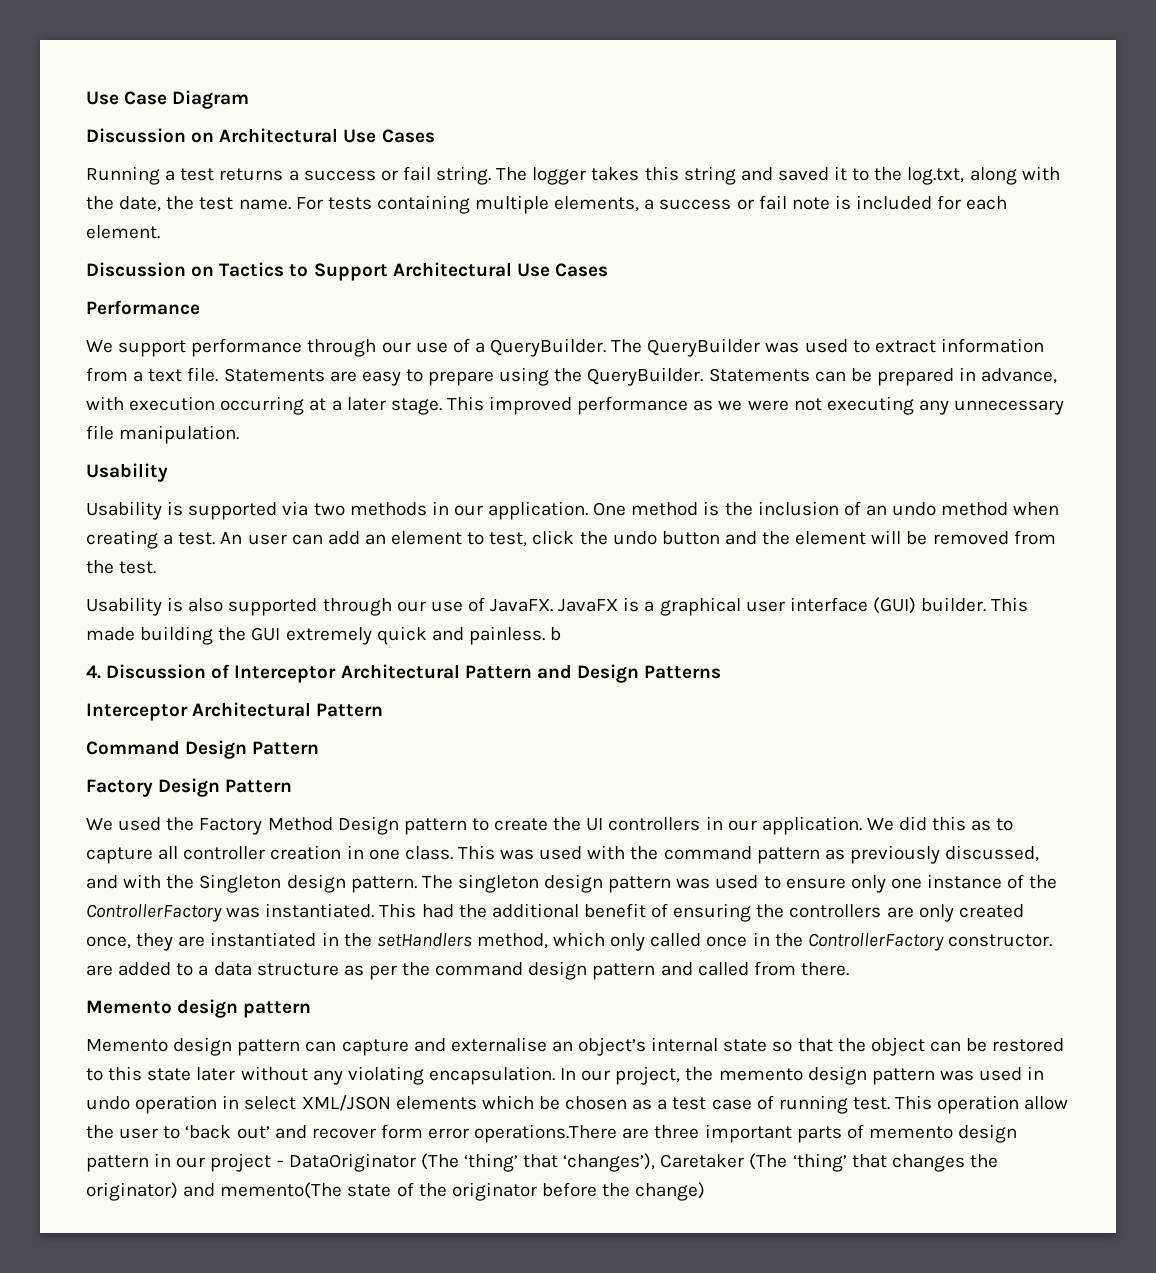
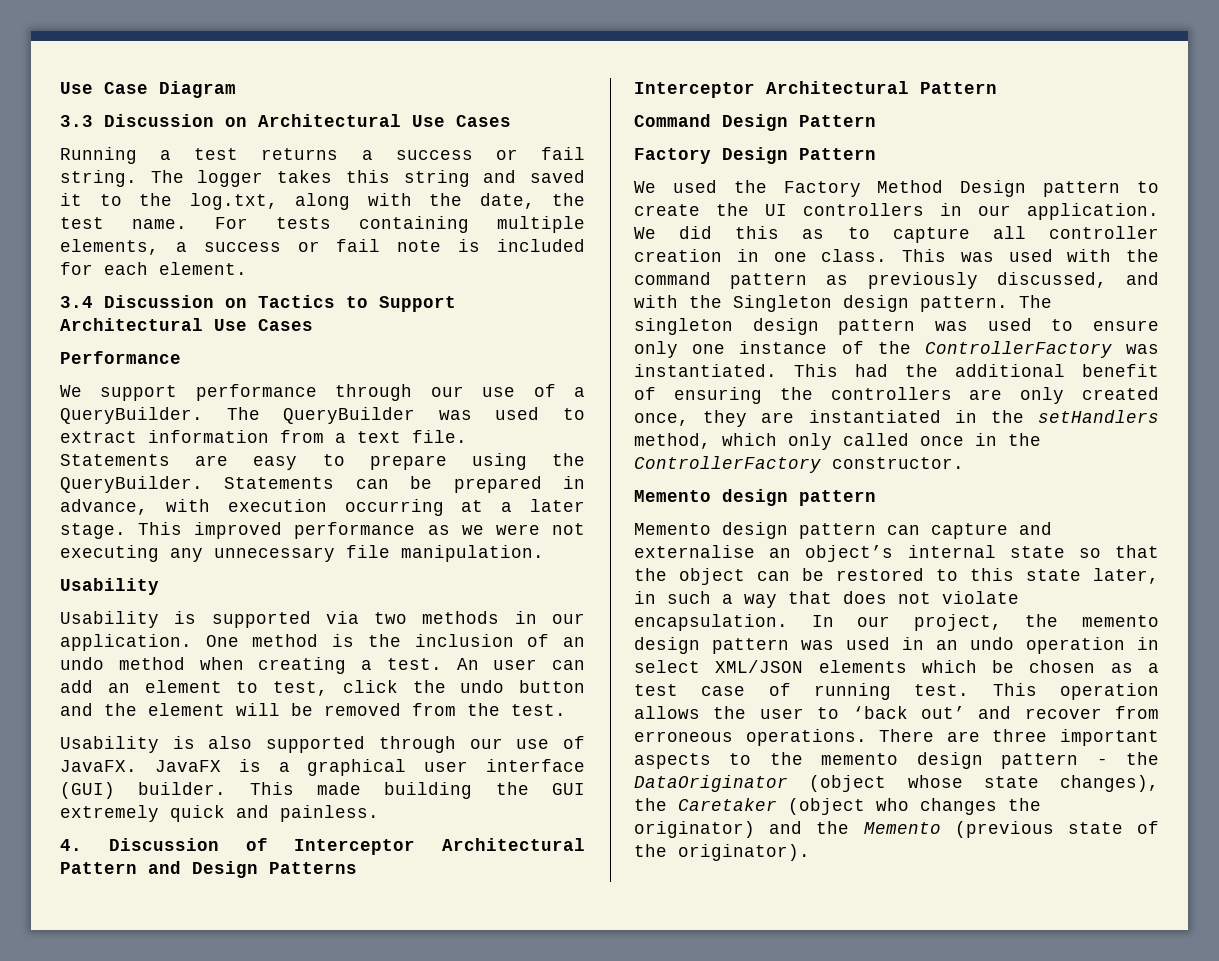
(250, 99) none -> [60,115,93,127] 3.3
(160, 232) none -> [60,296,93,308] 3.4
[550,627,562,641] b -> (379, 813) none
[86,961,849,980] are added to a data structure as per the command design pattern and called from there. -> (964, 463) none
[196,1066,424,1085] later without any violating -> [1093,568,1159,584] [634,591,1019,608] later, in such a way that does not violate
(1045, 1073) none -> [936,640,958,650] an
[1024,1096,1069,1110] allow -> [634,706,700,719] allows
[380,1124,1018,1143] [86,1153,998,1172] [86,1182,706,1201] form error operations.There are three important parts of memento design pattern in our project - DataOriginator (The ‘thing’ that ‘changes’), Caretaker (The ‘thing’ that changes the originator) and memento(The state of the originator before the change) -> [1115,706,1159,719] [634,729,1159,746] [634,752,1159,769] [634,775,1159,792] [634,798,1041,815] [634,821,1159,838] [634,844,810,861] from erroneous operations. There are three important aspects to the memento design pattern - the DataOriginator (object whose state changes), the Caretaker (object who changes the originator) and the Memento (previous state of the originator).

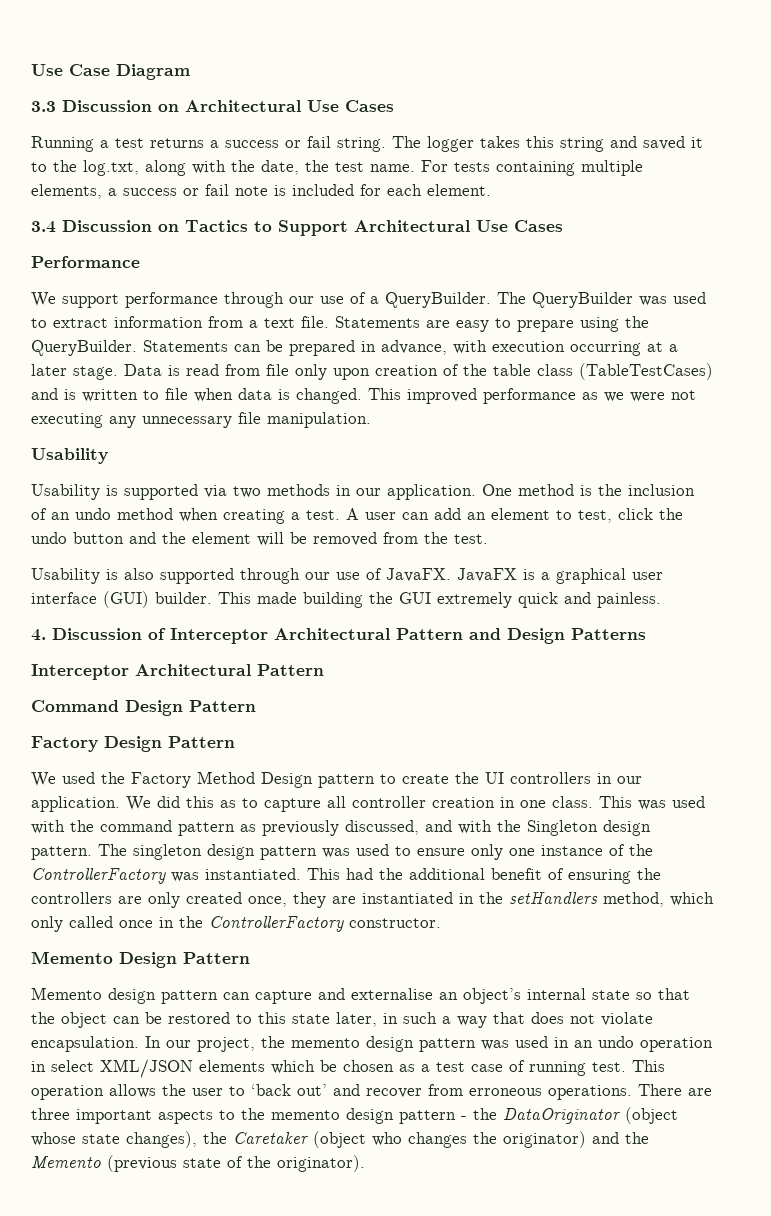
(126, 531) none -> [124,363,713,380] [31,388,362,404] Data is read from file only upon creation of the table class (TableTestCases) and is written to file when data is changed.
[456,658,479,670] An -> [346,508,359,520] A
[722,489,876,506] design pattern -> [119,952,250,968] Design Pattern

